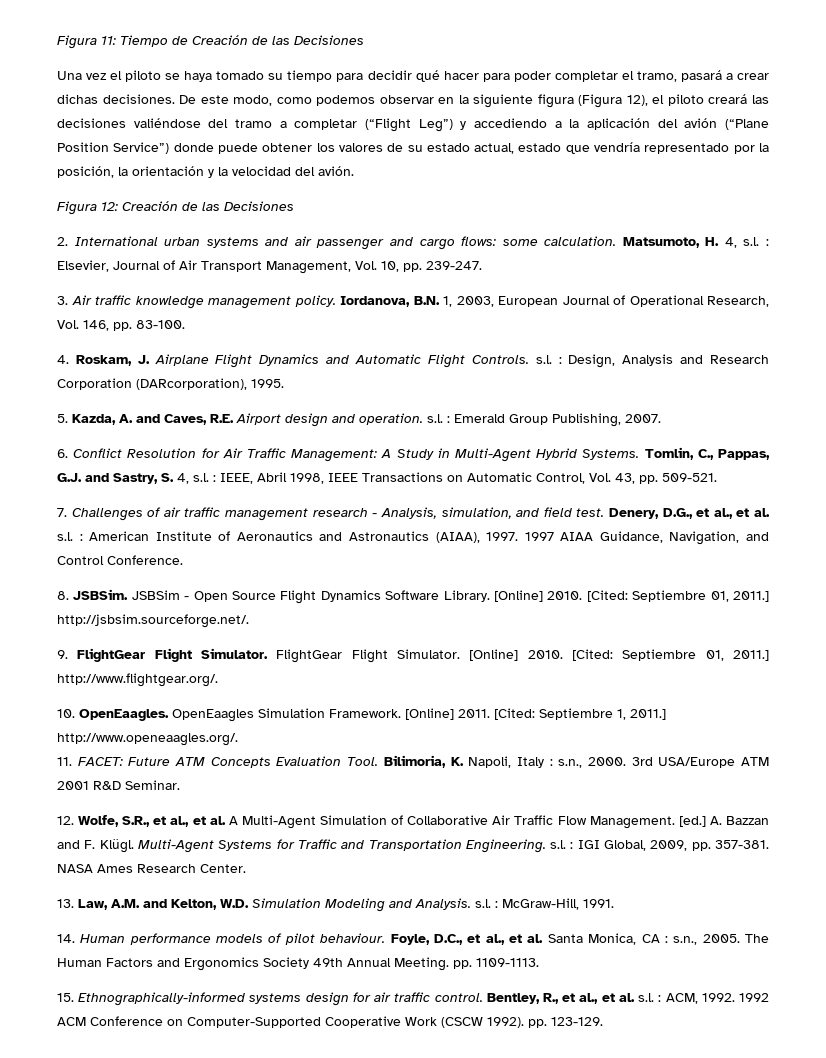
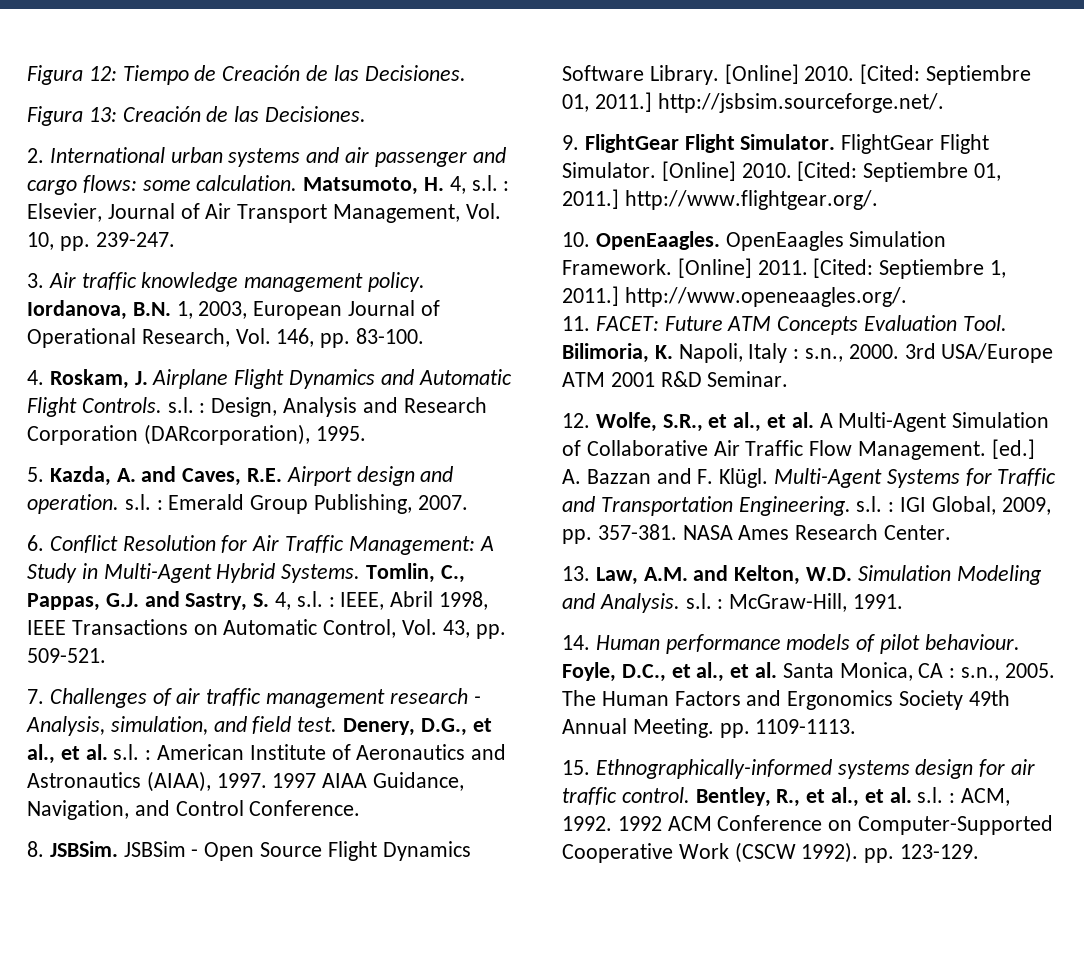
[57,35,116,49] Figura 11: -> [27,65,117,85] Figura 12:
[294,35,364,45] [57,70,769,82] [57,94,769,108] [57,118,769,132] [57,142,769,154] [57,166,354,178] [57,201,294,215] Decisiones // Una vez el piloto se haya tomado su tiempo para decidir qué hacer para poder completar el tramo, pasará a crear dichas decisiones. De este modo, como podemos observar en la siguiente figura (Figura 12), el piloto creará las decisiones valiéndose del tramo a completar (“Flight Leg”) y accediendo a la aplicación del avión (“Plane Position Service”) donde puede obtener los valores de su estado actual, estado que vendría representado por la posición, la orientación y la velocidad del avión. // Figura 12: Creación de las Decisiones -> [364,65,466,81] [27,106,367,126] Decisiones. // Figura 13: Creación de las Decisiones.

